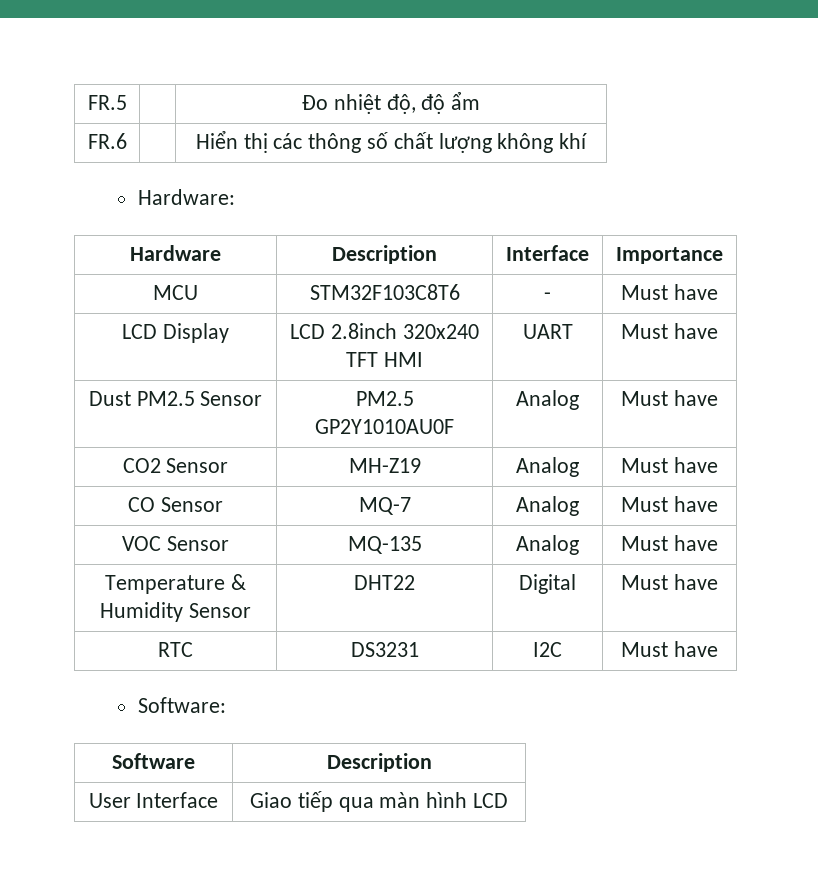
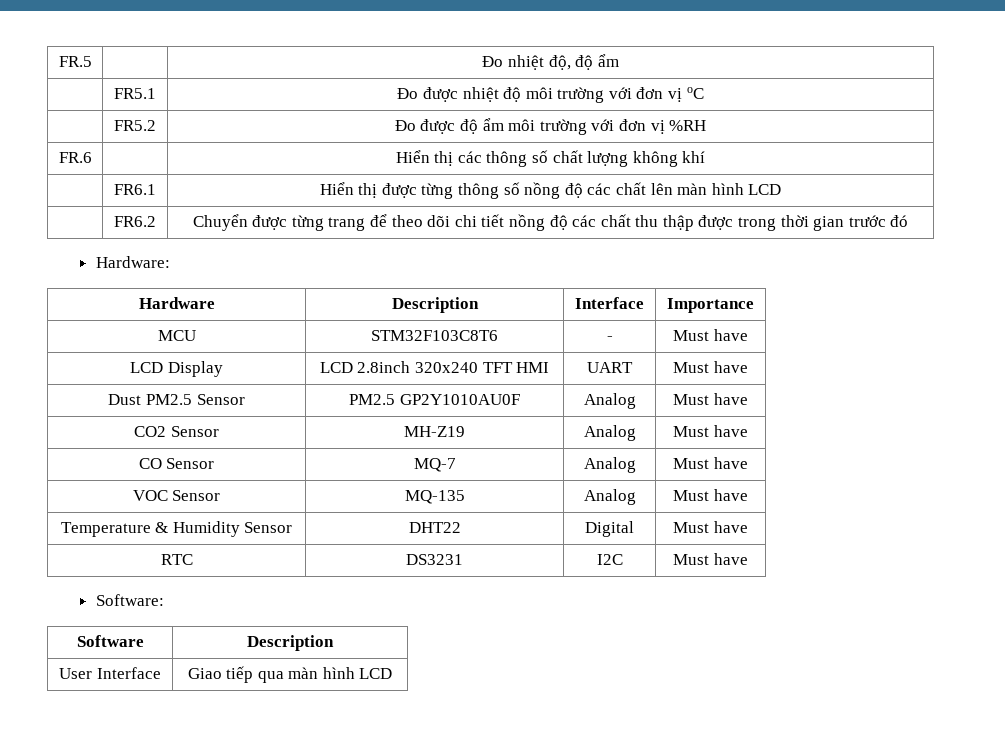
(481, 101) none -> [114,88,156,99] [397,87,704,103] [114,120,156,131] [394,118,707,135] // | FR5.1 | Đo được nhiệt độ môi trường với đơn vị oC // | FR5.2 | Đo được độ ẩm môi trường với đơn vị %RH
(588, 141) none -> [114,184,156,195] [319,182,782,199] [114,216,156,227] [192,214,909,231] // | FR6.1 | Hiển thị được từng thông số nồng độ các chất lên màn hình LCD // | FR6.2 | Chuyển được từng trang để theo dõi chi tiết nồng độ các chất thu thập được trong thời gian trước đó

